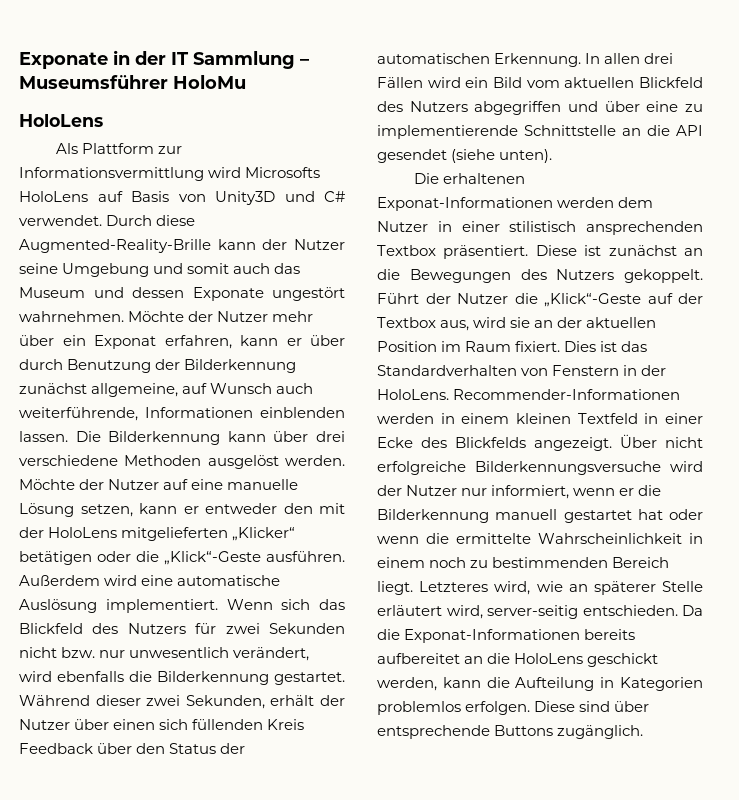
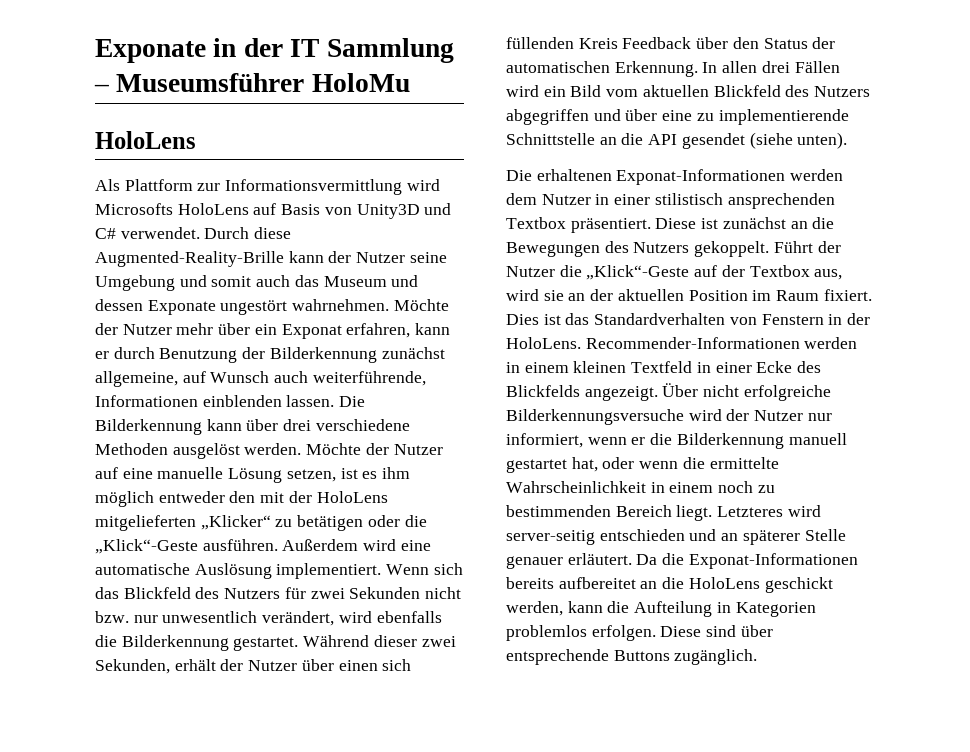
[310,335,345,346] über -> (109, 355) none
[139,503,199,514] kann er -> [340,467,411,479] [95,491,154,507] ist es ihm möglich
(296, 534) none -> [275,519,293,527] zu
[637,509,663,520] hat -> [571,457,598,472] hat,
[494,581,703,595] [377,605,678,619] wird, wie an späterer Stelle erläutert wird, server-seitig entschieden. -> [787,505,821,517] [506,529,846,545] [506,553,632,569] wird server-seitig entschieden und an späterer Stelle genauer erläutert.

